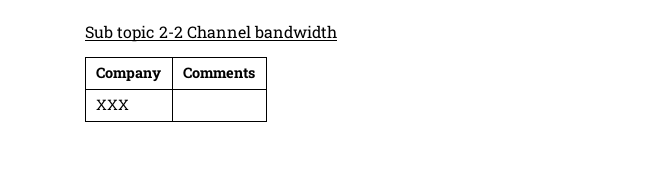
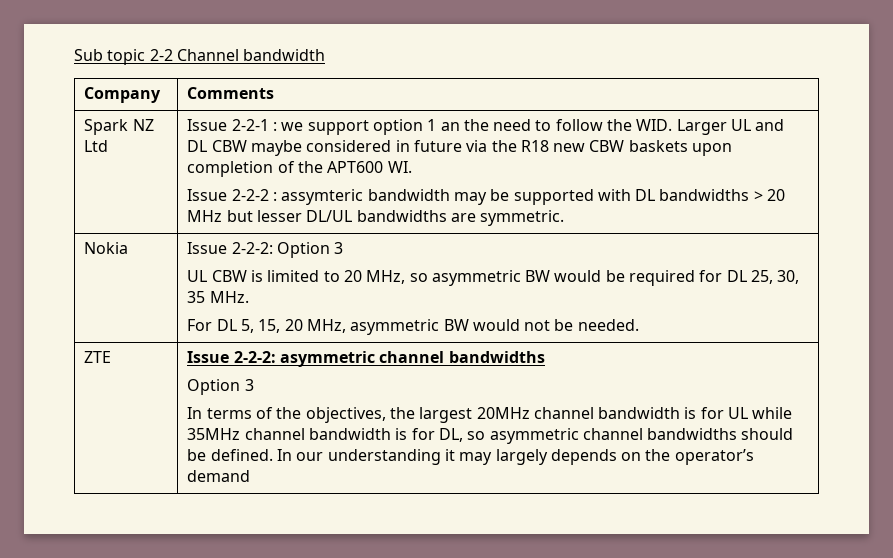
[95,99,129,110] XXX | -> [84,119,154,135] [84,140,109,152] [187,119,785,135] [187,140,733,156] [187,161,412,177] [187,189,786,205] [187,210,565,226] [84,242,129,254] [187,242,344,258] [187,270,800,286] [187,291,249,303] [187,319,639,335] [84,351,112,363] [187,351,545,367] [187,379,254,395] [187,407,793,423] [187,428,794,444] [187,449,754,465] [187,470,251,482] Spark NZ Ltd | Issue 2-2-1 : we support option 1 an the need to follow the WID. Larger UL and DL CBW maybe considered in future via the R18 new CBW baskets upon completion of the APT600 WI. // Issue 2-2-2 : assymteric bandwidth may be supported with DL bandwidths > 20 MHz but lesser DL/UL bandwidths are symmetric. // Nokia | Issue 2-2-2: Option 3 // UL CBW is limited to 20 MHz, so asymmetric BW would be required for DL 25, 30, 35 MHz. // For DL 5, 15, 20 MHz, asymmetric BW would not be needed. // ZTE | Issue 2-2-2: asymmetric channel bandwidths // Option 3 // In terms of the objectives, the largest 20MHz channel bandwidth is for UL while 35MHz channel bandwidth is for DL, so asymmetric channel bandwidths should be defined. In our understanding it may largely depends on the operator’s demand

